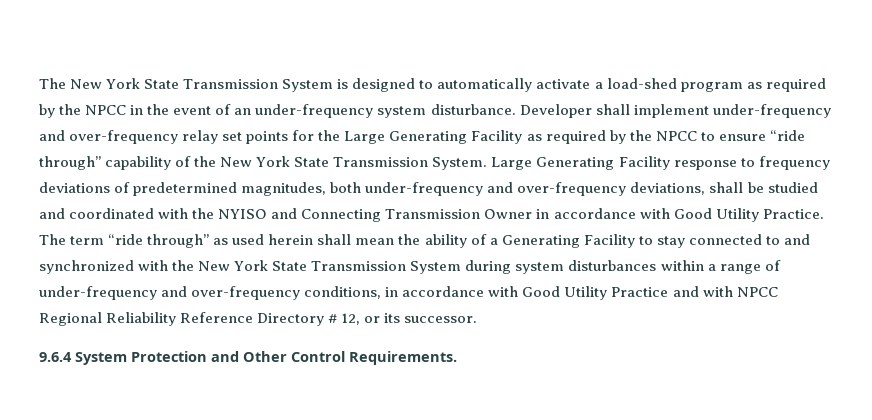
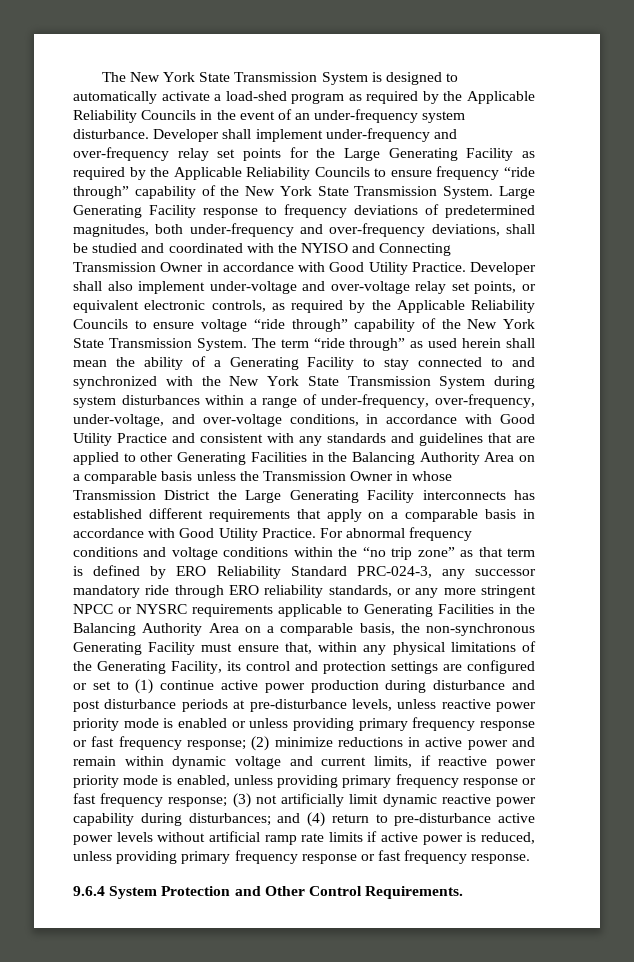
[85,105,127,115] NPCC -> [466,91,535,104] [73,110,197,123] Applicable Reliability Councils
[655,131,766,141] NPCC to ensure -> [173,166,500,180] Applicable Reliability Councils to ensure frequency
(824, 214) none -> [470,262,536,275] [73,281,536,294] [73,300,535,313] [73,318,535,332] [73,338,247,351] Developer shall also implement under-voltage and over-voltage relay set points, or equivalent electronic controls, as required by the Applicable Reliability Councils to ensure voltage “ride through” capability of the New York State Transmission System.
[39,286,301,300] under-frequency and over-frequency -> [321,394,535,408] [73,414,282,427] under-frequency, over-frequency, under-voltage, and over-voltage
[702,286,778,297] [39,312,478,326] with NPCC Regional Reliability Reference Directory # 12, or its successor. -> [200,433,535,446] [73,452,535,465] [73,471,453,484] [73,490,535,503] [73,508,536,522] [73,527,473,541] [73,547,535,560] [73,565,536,579] [73,585,536,598] [73,604,535,617] [73,623,535,636] [73,641,536,655] [73,660,535,674] [73,679,535,694] [73,699,536,712] [73,717,535,731] [73,736,535,751] [73,755,536,769] [73,774,536,788] [73,793,536,808] [73,812,535,827] [73,831,535,845] [73,850,531,864] consistent with any standards and guidelines that are applied to other Generating Facilities in the Balancing Authority Area on a comparable basis unless the Transmission Owner in whose Transmission District the Large Generating Facility interconnects has established different requirements that apply on a comparable basis in accordance with Good Utility Practice. For abnormal frequency conditions and voltage conditions within the “no trip zone” as that term is defined by ERO Reliability Standard PRC-024-3, any successor mandatory ride through ERO reliability standards, or any more stringent NPCC or NYSRC requirements applicable to Generating Facilities in the Balancing Authority Area on a comparable basis, the non-synchronous Generating Facility must ensure that, within any physical limitations of the Generating Facility, its control and protection settings are configured or set to (1) continue active power production during disturbance and post disturbance periods at pre-disturbance levels, unless reactive power priority mode is enabled or unless providing primary frequency response or fast frequency response; (2) minimize reductions in active power and remain within dynamic voltage and current limits, if reactive power priority mode is enabled, unless providing primary frequency response or fast frequency response; (3) not artificially limit dynamic reactive power capability during disturbances; and (4) return to pre-disturbance active power levels without artificial ramp rate limits if active power is reduced, unless providing primary frequency response or fast frequency response.

